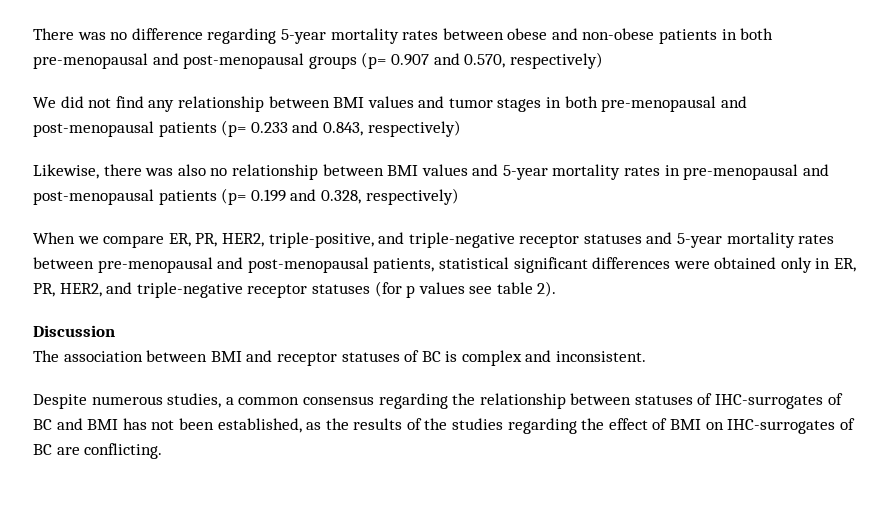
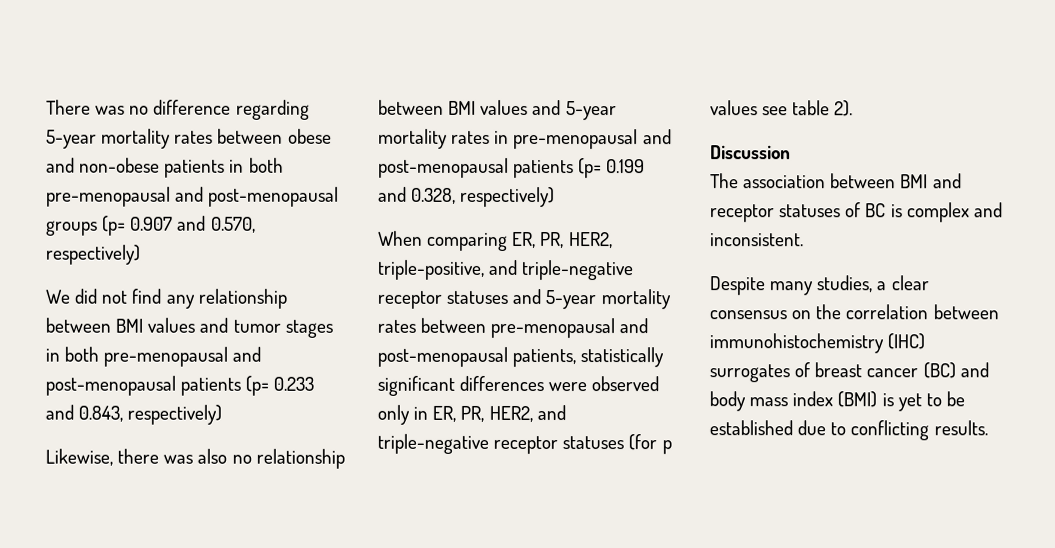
[77,235,165,248] we compare -> [427,232,509,251] comparing
[438,257,509,269] statistical -> [580,347,665,368] statistically
[714,257,777,269] obtained -> [591,376,660,392] observed
[91,396,163,405] numerous -> [769,281,814,296] many
[238,393,843,409] [33,418,855,434] [33,443,163,459] common consensus regarding the relationship between statuses of IHC-surrogates of BC and BMI has not been established, as the results of the studies regarding the effect of BMI on IHC-surrogates of BC are conflicting. -> [890,275,929,291] [709,304,999,320] [709,333,926,354] [709,362,989,383] [709,391,965,412] [709,420,988,441] clear consensus on the correlation between immunohistochemistry (IHC) surrogates of breast cancer (BC) and body mass index (BMI) is yet to be established due to conflicting results.

